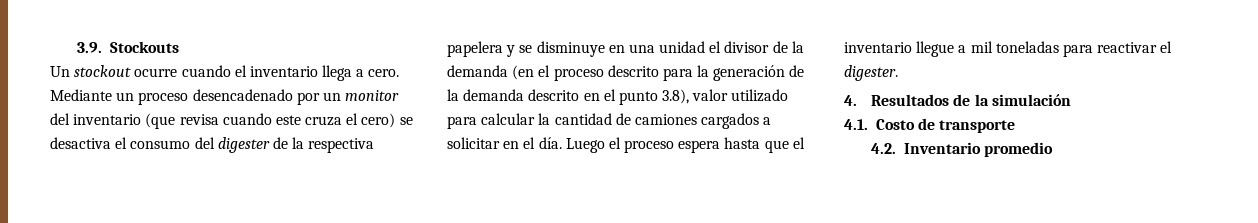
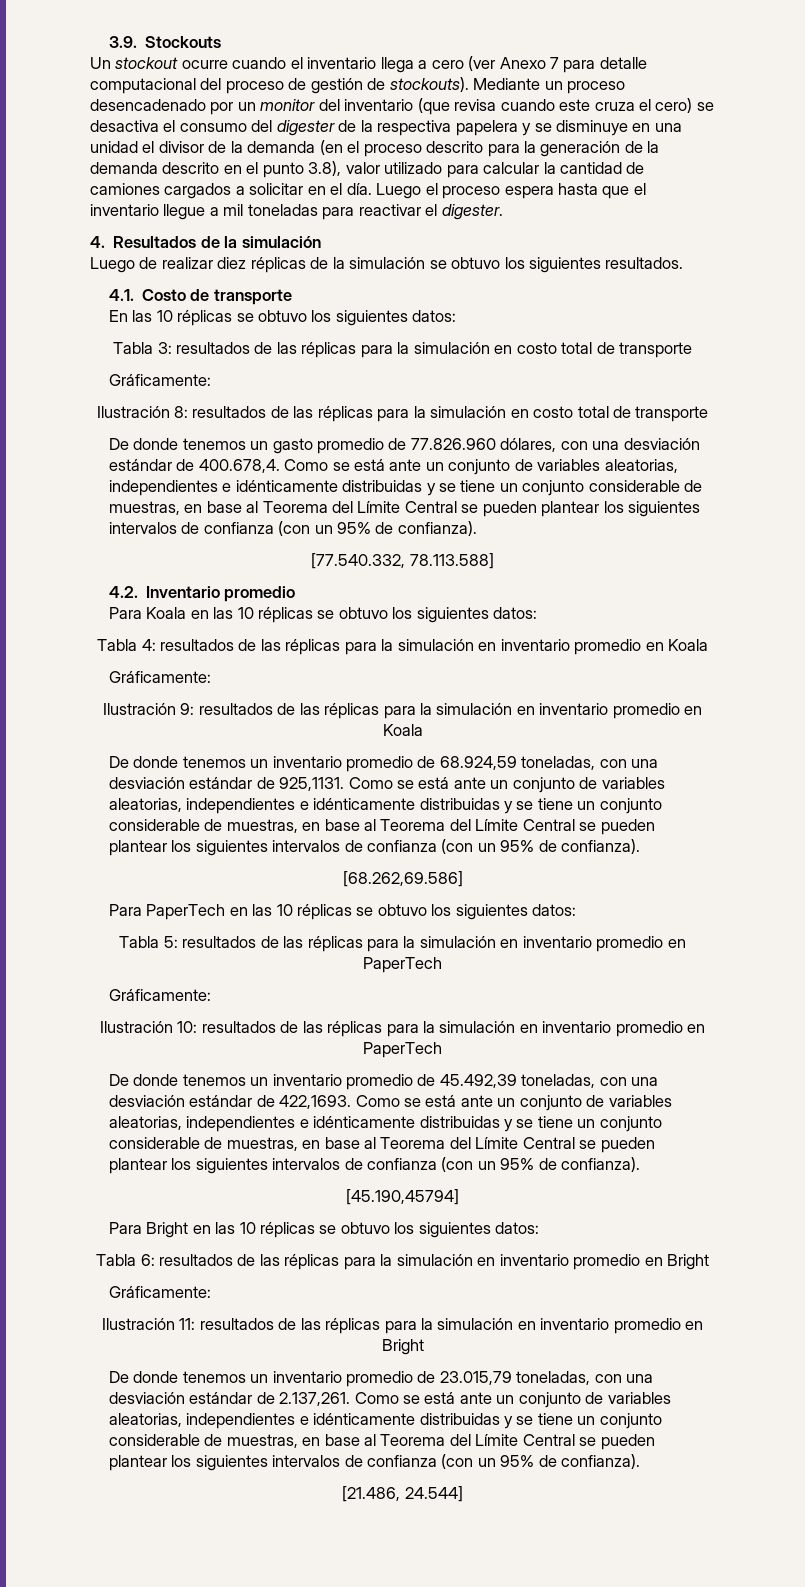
[368,69,400,77] cero. -> [431,56,647,73] [90,77,469,94] cero (ver Anexo 7 para detalle computacional del proceso de gestión de stockouts).
[844,118,1016,133] [871,142,1054,157] 4.1. Costo de transporte // 4.2. Inventario promedio -> [90,257,684,273] [108,289,292,305] [108,310,457,326] [113,342,692,358] [108,374,211,386] [96,406,709,422] [108,438,700,454] [108,459,678,475] [108,480,703,496] [108,501,701,517] [108,521,477,536] [311,553,494,569] [108,586,296,602] [108,607,538,623] [97,639,708,655] [108,671,211,683] [102,703,703,719] [382,724,423,736] [108,756,659,772] [108,777,665,793] [108,798,662,814] [108,819,655,835] [108,839,641,856] [342,871,463,887] [108,904,577,920] [119,936,686,952] [363,957,442,973] [108,989,211,1001] [99,1021,706,1037] [363,1042,442,1058] [108,1074,659,1090] [108,1095,672,1111] [108,1116,662,1132] [108,1137,655,1153] [108,1157,641,1174] [346,1189,459,1205] [108,1222,540,1238] [96,1254,709,1270] [108,1286,211,1298] [101,1318,704,1334] [381,1339,424,1355] [108,1371,654,1387] [108,1392,671,1408] [108,1413,662,1429] [108,1434,655,1450] [108,1454,641,1471] [342,1486,463,1502] Luego de realizar diez réplicas de la simulación se obtuvo los siguientes resultados. // 4.1. Costo de transporte // En las 10 réplicas se obtuvo los siguientes datos: // Tabla 3: resultados de las réplicas para la simulación en costo total de transporte // Gráficamente: // Ilustración 8: resultados de las réplicas para la simulación en costo total de transporte // De donde tenemos un gasto promedio de 77.826.960 dólares, con una desviación estándar de 400.678,4. Como se está ante un conjunto de variables aleatorias, independientes e idénticamente distribuidas y se tiene un conjunto considerable de muestras, en base al Teorema del Límite Central se pueden plantear los siguientes intervalos de confianza (con un 95% de confianza). // [77.540.332, 78.113.588] // 4.2. Inventario promedio // Para Koala en las 10 réplicas se obtuvo los siguientes datos: // Tabla 4: resultados de las réplicas para la simulación en inventario promedio en Koala // Gráficamente: // Ilustración 9: resultados de las réplicas para la simulación en inventario promedio en Koala // De donde tenemos un inventario promedio de 68.924,59 toneladas, con una desviación estándar de 925,1131. Como se está ante un conjunto de variables aleatorias, independientes e idénticamente distribuidas y se tiene un conjunto considerable de muestras, en base al Teorema del Límite Central se pueden plantear los siguientes intervalos de confianza (con un 95% de confianza). // [68.262,69.586] // Para PaperTech en las 10 réplicas se obtuvo los siguientes datos: // Tabla 5: resultados de las réplicas para la simulación en inventario promedio en PaperTech // Gráficamente: // Ilustración 10: resultados de las réplicas para la simulación en inventario promedio en PaperTech // De donde tenemos un inventario promedio de 45.492,39 toneladas, con una desviación estándar de 422,1693. Como se está ante un conjunto de variables aleatorias, independientes e idénticamente distribuidas y se tiene un conjunto considerable de muestras, en base al Teorema del Límite Central se pueden plantear los siguientes intervalos de confianza (con un 95% de confianza). // [45.190,45794] // Para Bright en las 10 réplicas se obtuvo los siguientes datos: // Tabla 6: resultados de las réplicas para la simulación en inventario promedio en Bright // Gráficamente: // Ilustración 11: resultados de las réplicas para la simulación en inventario promedio en Bright // De donde tenemos un inventario promedio de 23.015,79 toneladas, con una desviación estándar de 2.137,261. Como se está ante un conjunto de variables aleatorias, independientes e idénticamente distribuidas y se tiene un conjunto considerable de muestras, en base al Teorema del Límite Central se pueden plantear los siguientes intervalos de confianza (con un 95% de confianza). // [21.486, 24.544]

